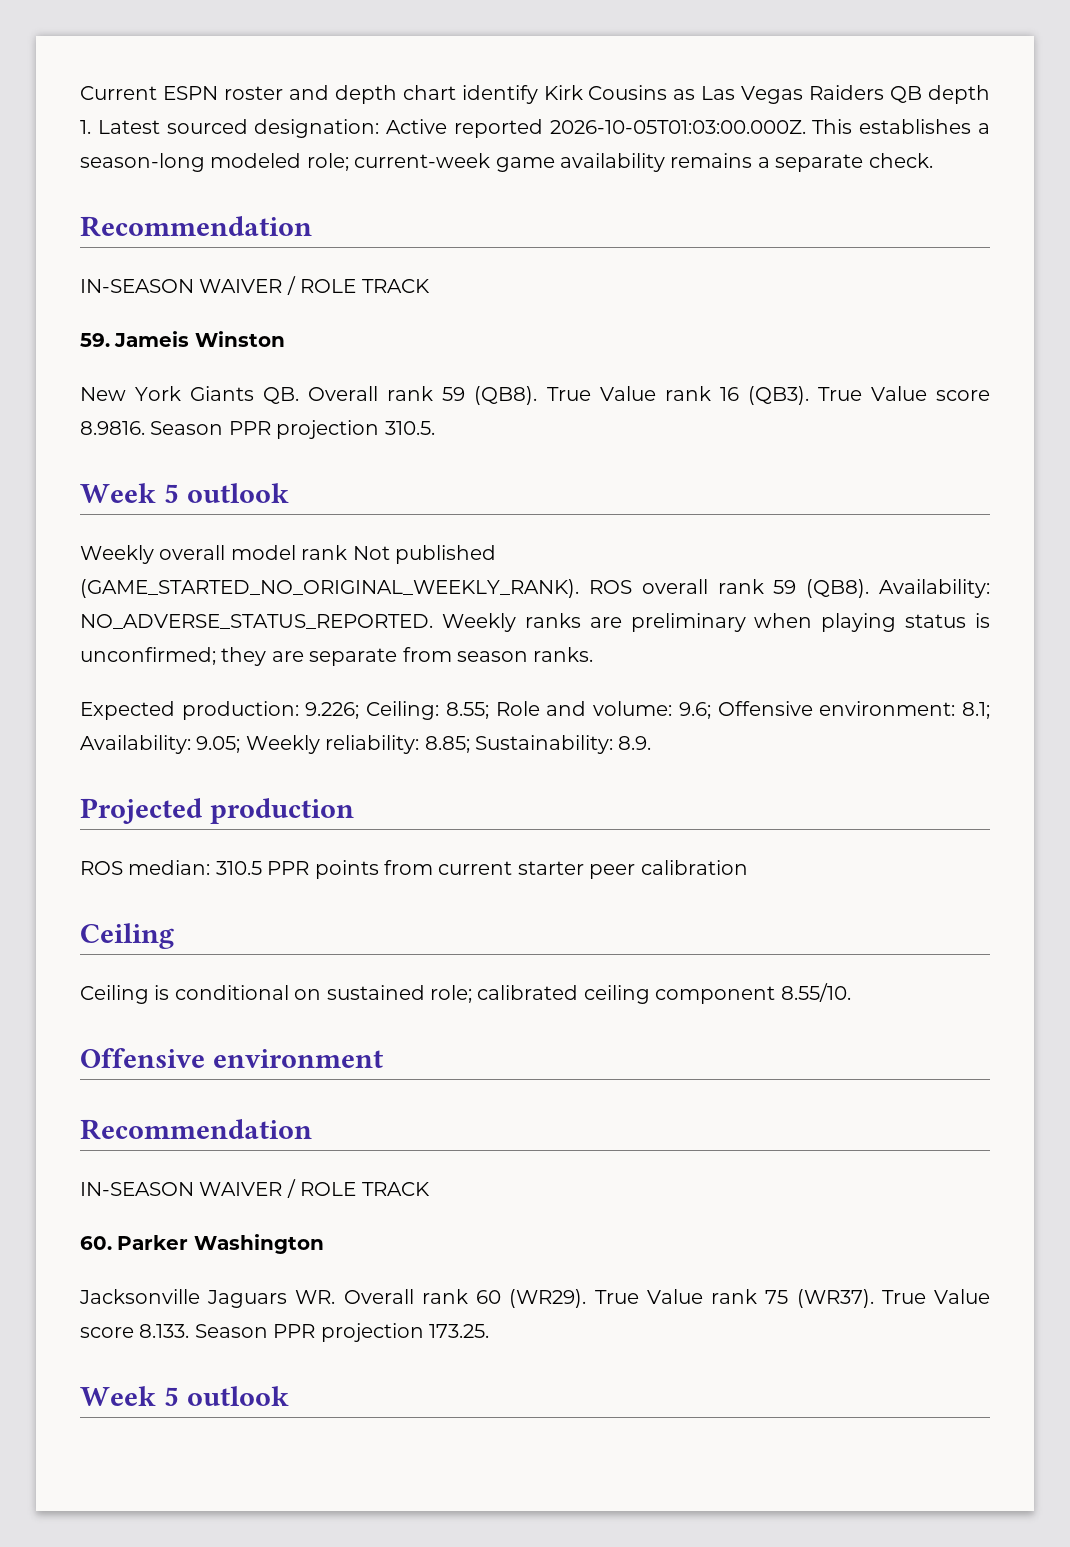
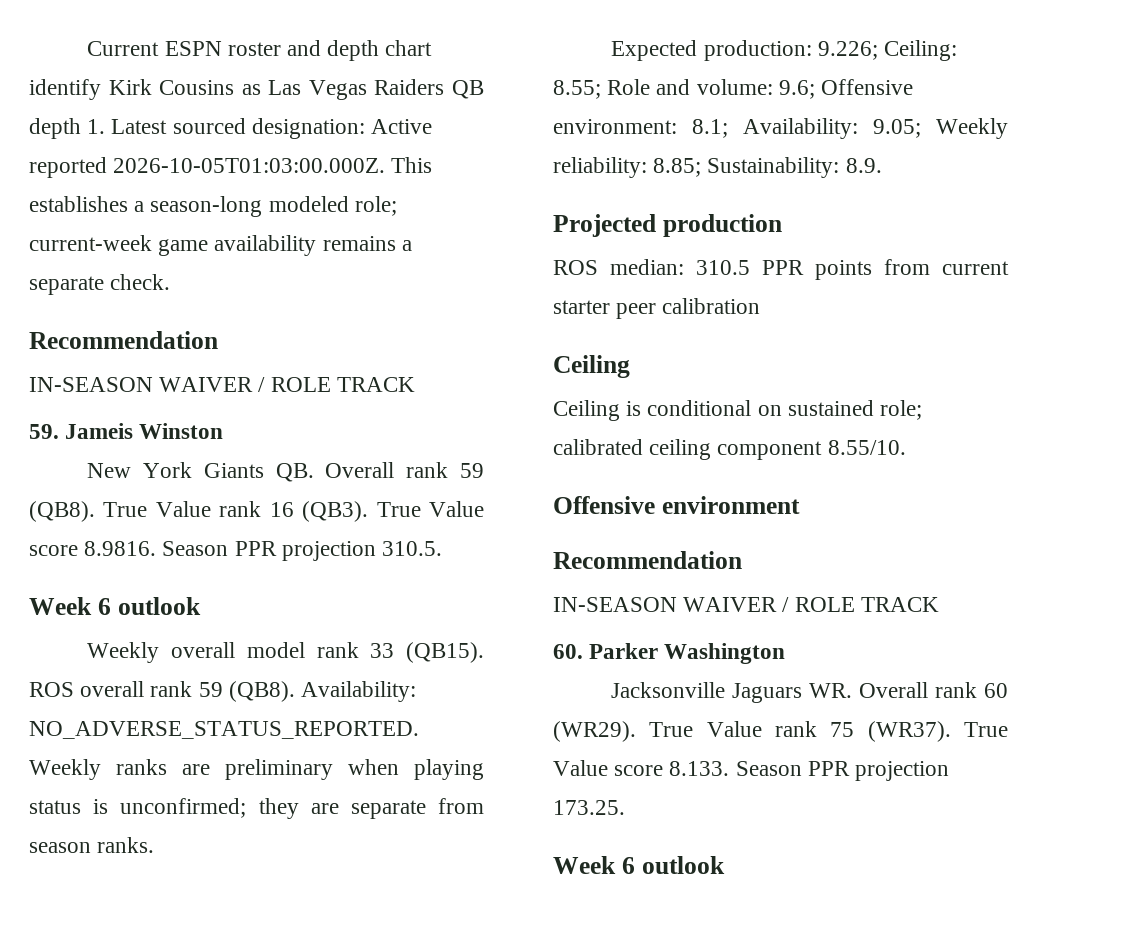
[163,484,179,503] 5 -> [97,598,111,615] 6
[352,545,496,564] [80,579,579,598] Not published (GAME_STARTED_NO_ORIGINAL_WEEKLY_RANK). -> [370,642,484,663] 33 (QB15).
[163,1387,179,1406] 5 -> [621,857,635,874] 6

